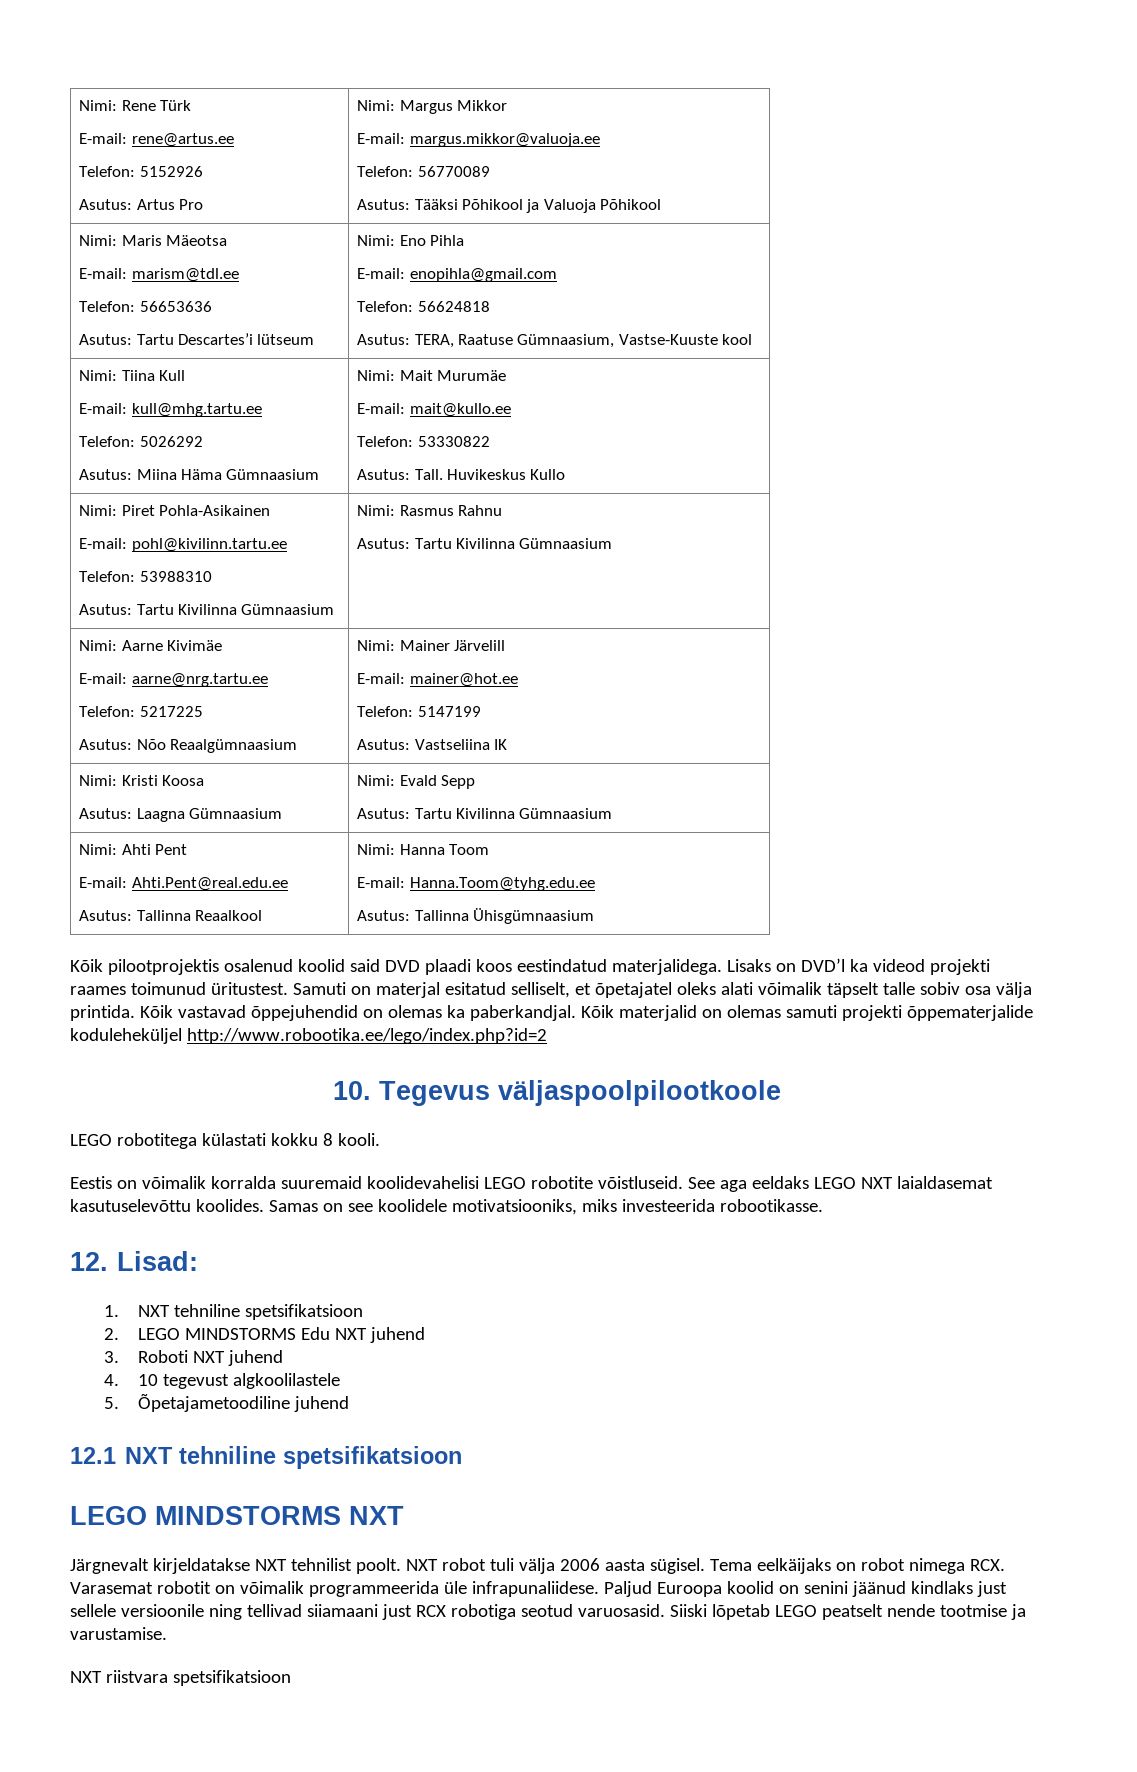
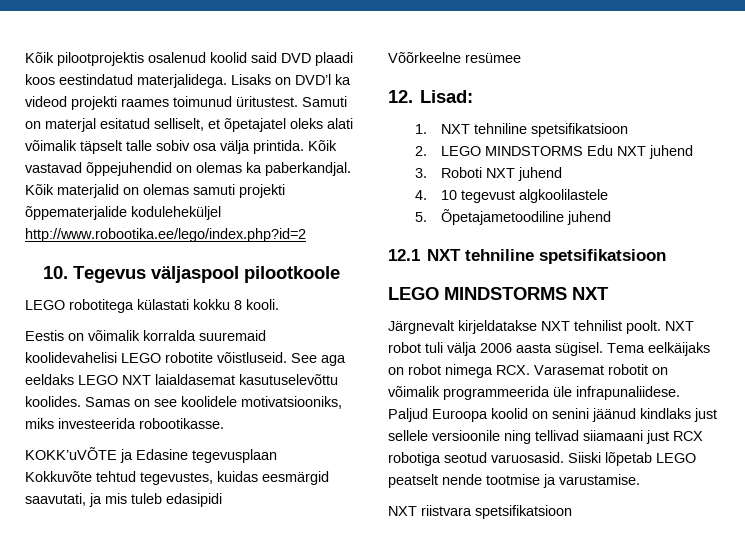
[79,100,192,111] [79,133,234,147] [79,166,203,177] [79,199,204,210] [357,100,508,114] [357,133,600,147] [357,166,490,177] [357,199,662,213] [79,235,228,246] [79,268,239,282] [79,301,212,312] [79,333,315,345] [357,235,465,246] [357,268,557,282] [357,301,490,312] [357,334,753,348] [79,370,186,381] [79,403,262,417] [79,436,203,447] [79,469,320,480] [357,370,507,381] [357,403,511,417] [357,436,490,447] [357,469,566,480] [79,505,271,516] [79,538,287,552] [79,571,212,582] [79,604,335,615] [357,505,503,516] [357,538,613,549] [79,640,223,651] [79,673,268,687] [79,706,203,717] [79,739,298,753] [357,640,506,651] [357,673,518,687] [357,706,481,717] [357,739,508,750] [79,775,205,786] [79,808,283,822] [357,775,476,789] [357,808,613,819] [79,844,188,855] [79,877,288,891] [79,910,263,921] [357,844,490,855] [357,877,595,891] [357,908,595,924] Nimi: Rene Türk // E-mail: rene@artus.ee // Telefon: 5152926 // Asutus: Artus Pro | Nimi: Margus Mikkor // E-mail: margus.mikkor@valuoja.ee // Telefon: 56770089 // Asutus: Tääksi Põhikool ja Valuoja Põhikool // Nimi: Maris Mäeotsa // E-mail: marism@tdl.ee // Telefon: 56653636 // Asutus: Tartu Descartes’i lütseum | Nimi: Eno Pihla // E-mail: enopihla@gmail.com // Telefon: 56624818 // Asutus: TERA, Raatuse Gümnaasium, Vastse-Kuuste kool // Nimi: Tiina Kull // E-mail: kull@mhg.tartu.ee // Telefon: 5026292 // Asutus: Miina Häma Gümnaasium | Nimi: Mait Murumäe // E-mail: mait@kullo.ee // Telefon: 53330822 // Asutus: Tall. Huvikeskus Kullo // Nimi: Piret Pohla-Asikainen // E-mail: pohl@kivilinn.tartu.ee // Telefon: 53988310 // Asutus: Tartu Kivilinna Gümnaasium | Nimi: Rasmus Rahnu // Asutus: Tartu Kivilinna Gümnaasium // Nimi: Aarne Kivimäe // E-mail: aarne@nrg.tartu.ee // Telefon: 5217225 // Asutus: Nõo Reaalgümnaasium | Nimi: Mainer Järvelill // E-mail: mainer@hot.ee // Telefon: 5147199 // Asutus: Vastseliina IK // Nimi: Kristi Koosa // Asutus: Laagna Gümnaasium | Nimi: Evald Sepp // Asutus: Tartu Kivilinna Gümnaasium // Nimi: Ahti Pent // E-mail: Ahti.Pent@real.edu.ee // Asutus: Tallinna Reaalkool | Nimi: Hanna Toom // E-mail: Hanna.Toom@tyhg.edu.ee // Asutus: Tallinna Ühisgümnaasium // -> (25, 57) none
[497,1080,781,1106] väljaspoolpilootkoole -> [150,266,340,283] väljaspool pilootkoole
(823, 1205) none -> [25,447,277,463] [25,471,329,485] [25,493,222,507] [388,52,521,63] // KOKK’uVÕTE ja Edasine tegevusplaan // Kokkuvõte tehtud tegevustes, kuidas eesmärgid saavutati, ja mis tuleb edasipidi // Võõrkeelne resümee

